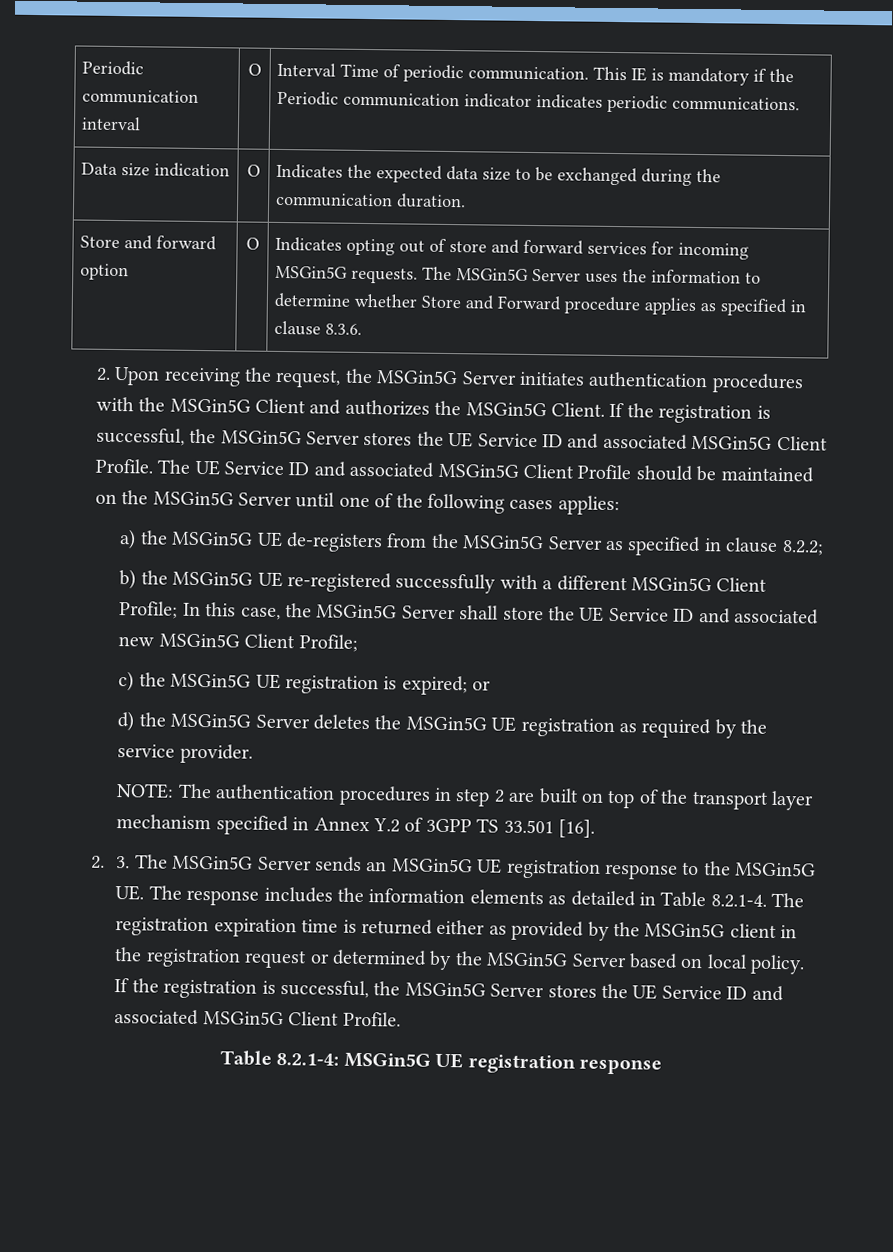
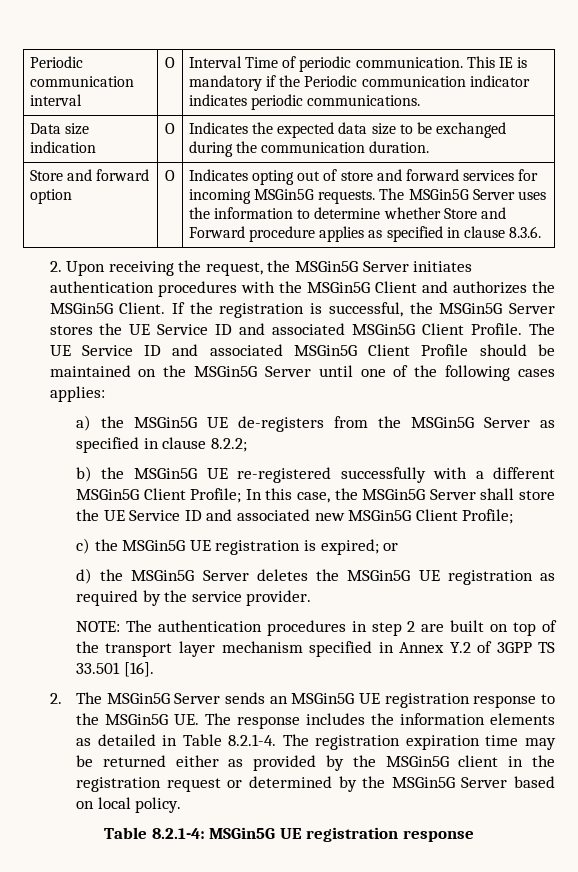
[116,856,131,869] 3. -> (62, 698) none
[342,919,357,933] is -> [525,738,556,750] [75,755,93,767] may be
[114,978,784,1002] [114,1009,401,1027] If the registration is successful, the MSGin5G Server stores the UE Service ID and associated MSGin5G Client Profile. -> (182, 805) none

